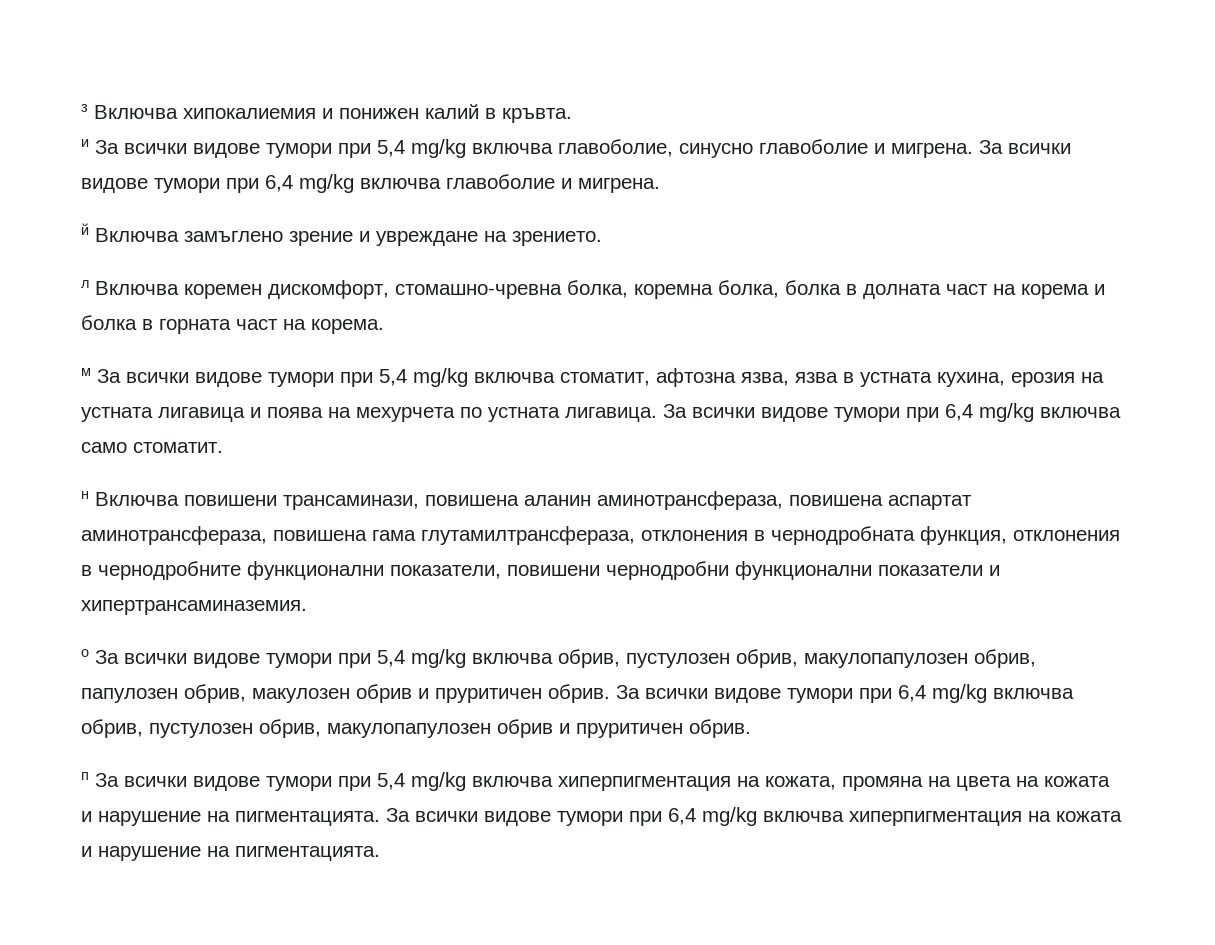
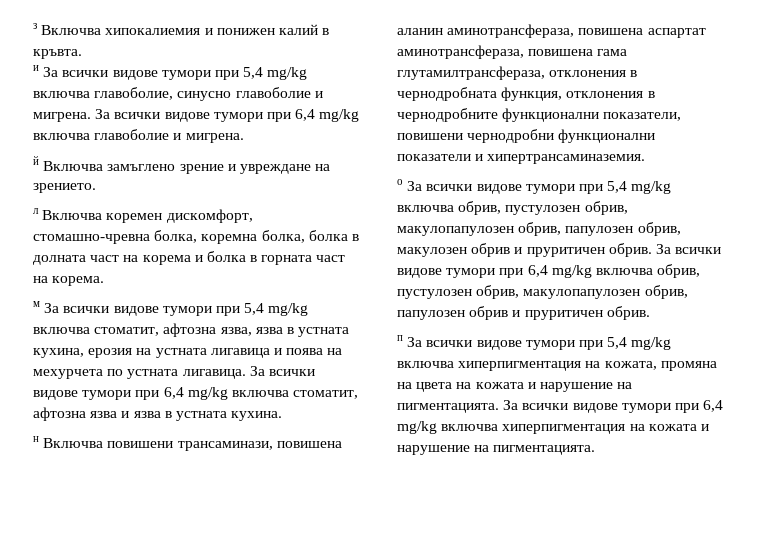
[81,442,223,453] само стоматит. -> [293,390,359,399] [33,407,283,421] стоматит, афтозна язва и язва в устната кухина.
(491, 730) none -> [644,285,688,299] [397,310,465,320] обрив, папулозен

